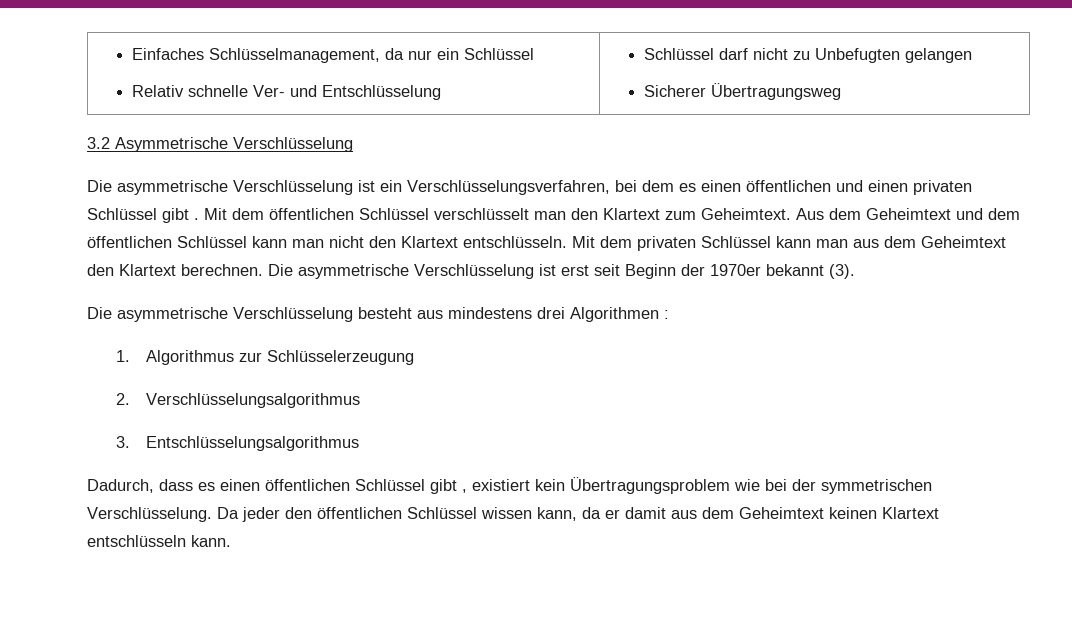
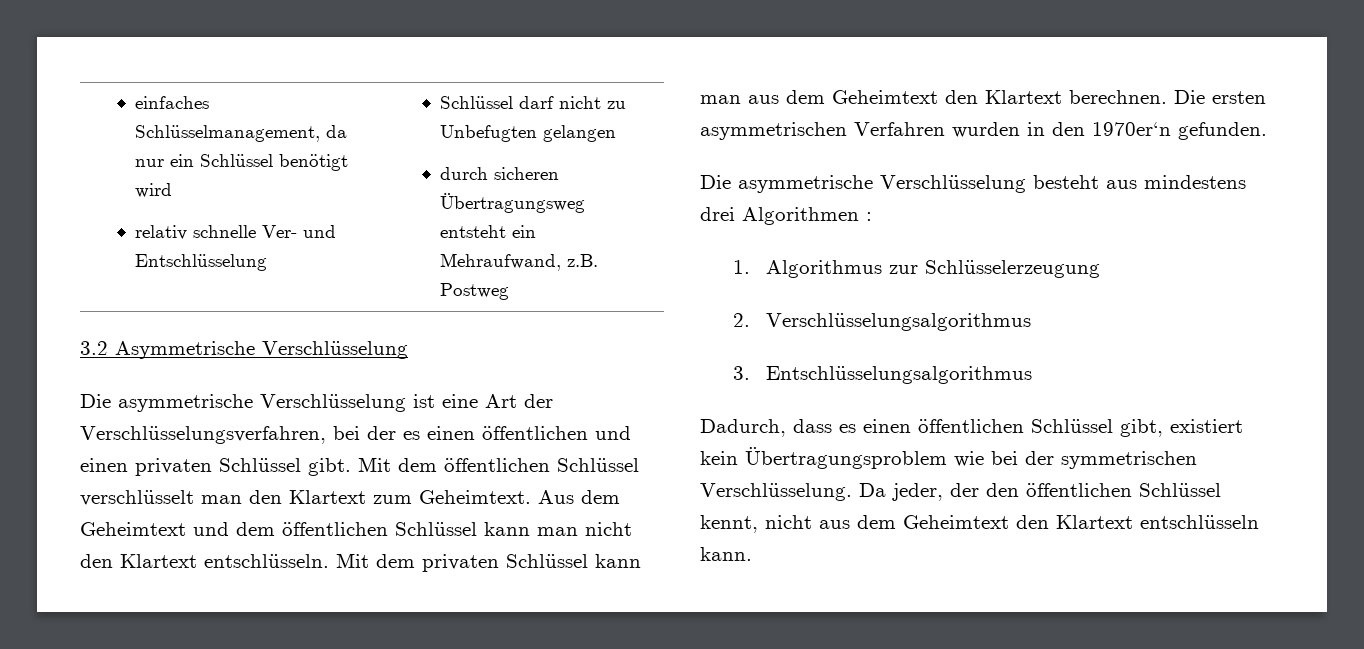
[131,48,204,60] Einfaches -> [135,96,210,109] einfaches
[131,85,184,97] // Relativ -> [279,154,349,171] [135,183,173,198] [135,225,188,240] benötigt wird // relativ
[643,85,706,97] Sicherer -> [440,167,560,180] durch sicheren
(841, 91) none -> [440,225,537,238] [440,253,599,271] [440,283,510,300] entsteht ein Mehraufwand, z.B. Postweg
[380,180,402,192] ein -> [442,394,553,408] eine Art der
[642,180,674,192] dem -> [367,426,396,440] der
[162,208,199,223] gibt . -> [308,458,351,476] gibt.
[298,264,855,279] asymmetrische Verschlüsselung ist erst seit Beginn der 1970er bekannt (3). -> [1212,91,1266,104] [700,122,1267,140] ersten asymmetrischen Verfahren wurden in den 1970er‘n gefunden.
[430,479,467,494] gibt , -> [1120,419,1163,437] gibt,
[242,507,280,522] jeder -> [892,483,979,501] jeder, der
[481,507,877,521] wissen kann, da er damit aus dem Geheimtext keinen -> [700,515,1049,533] kennt, nicht aus dem Geheimtext den

